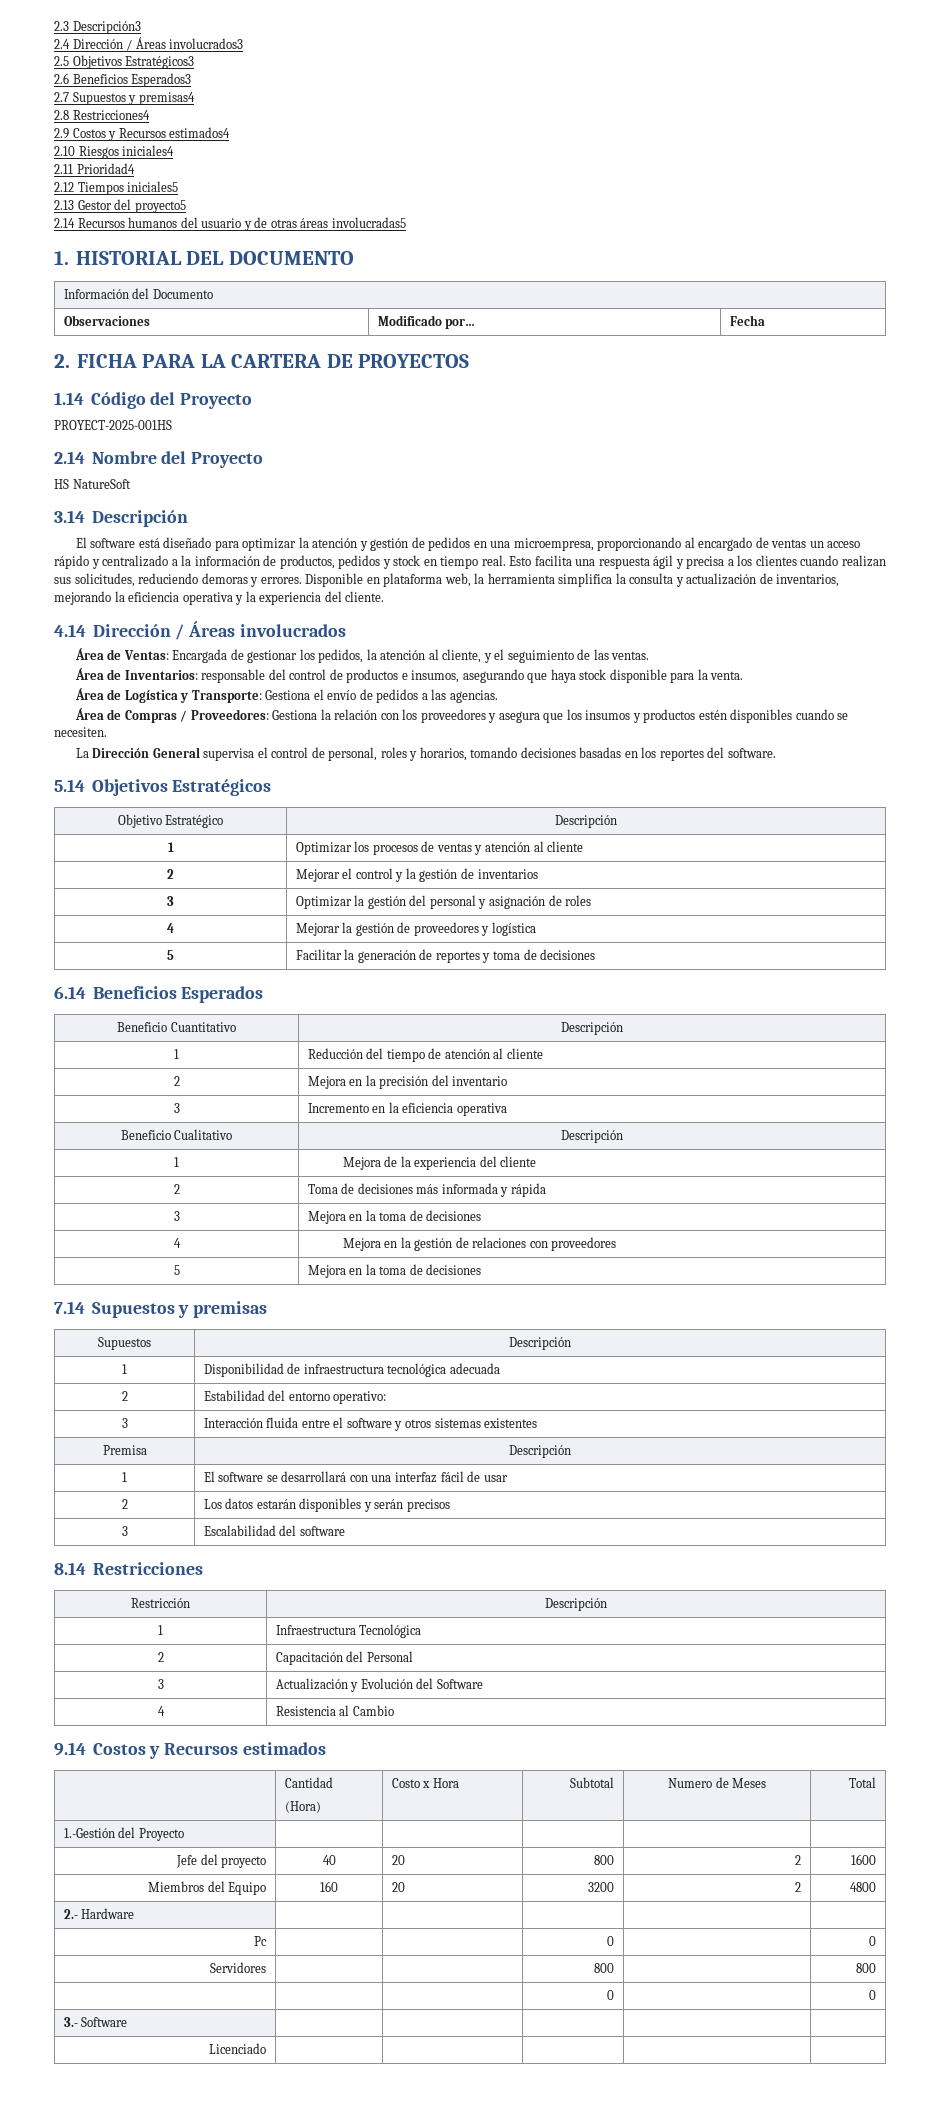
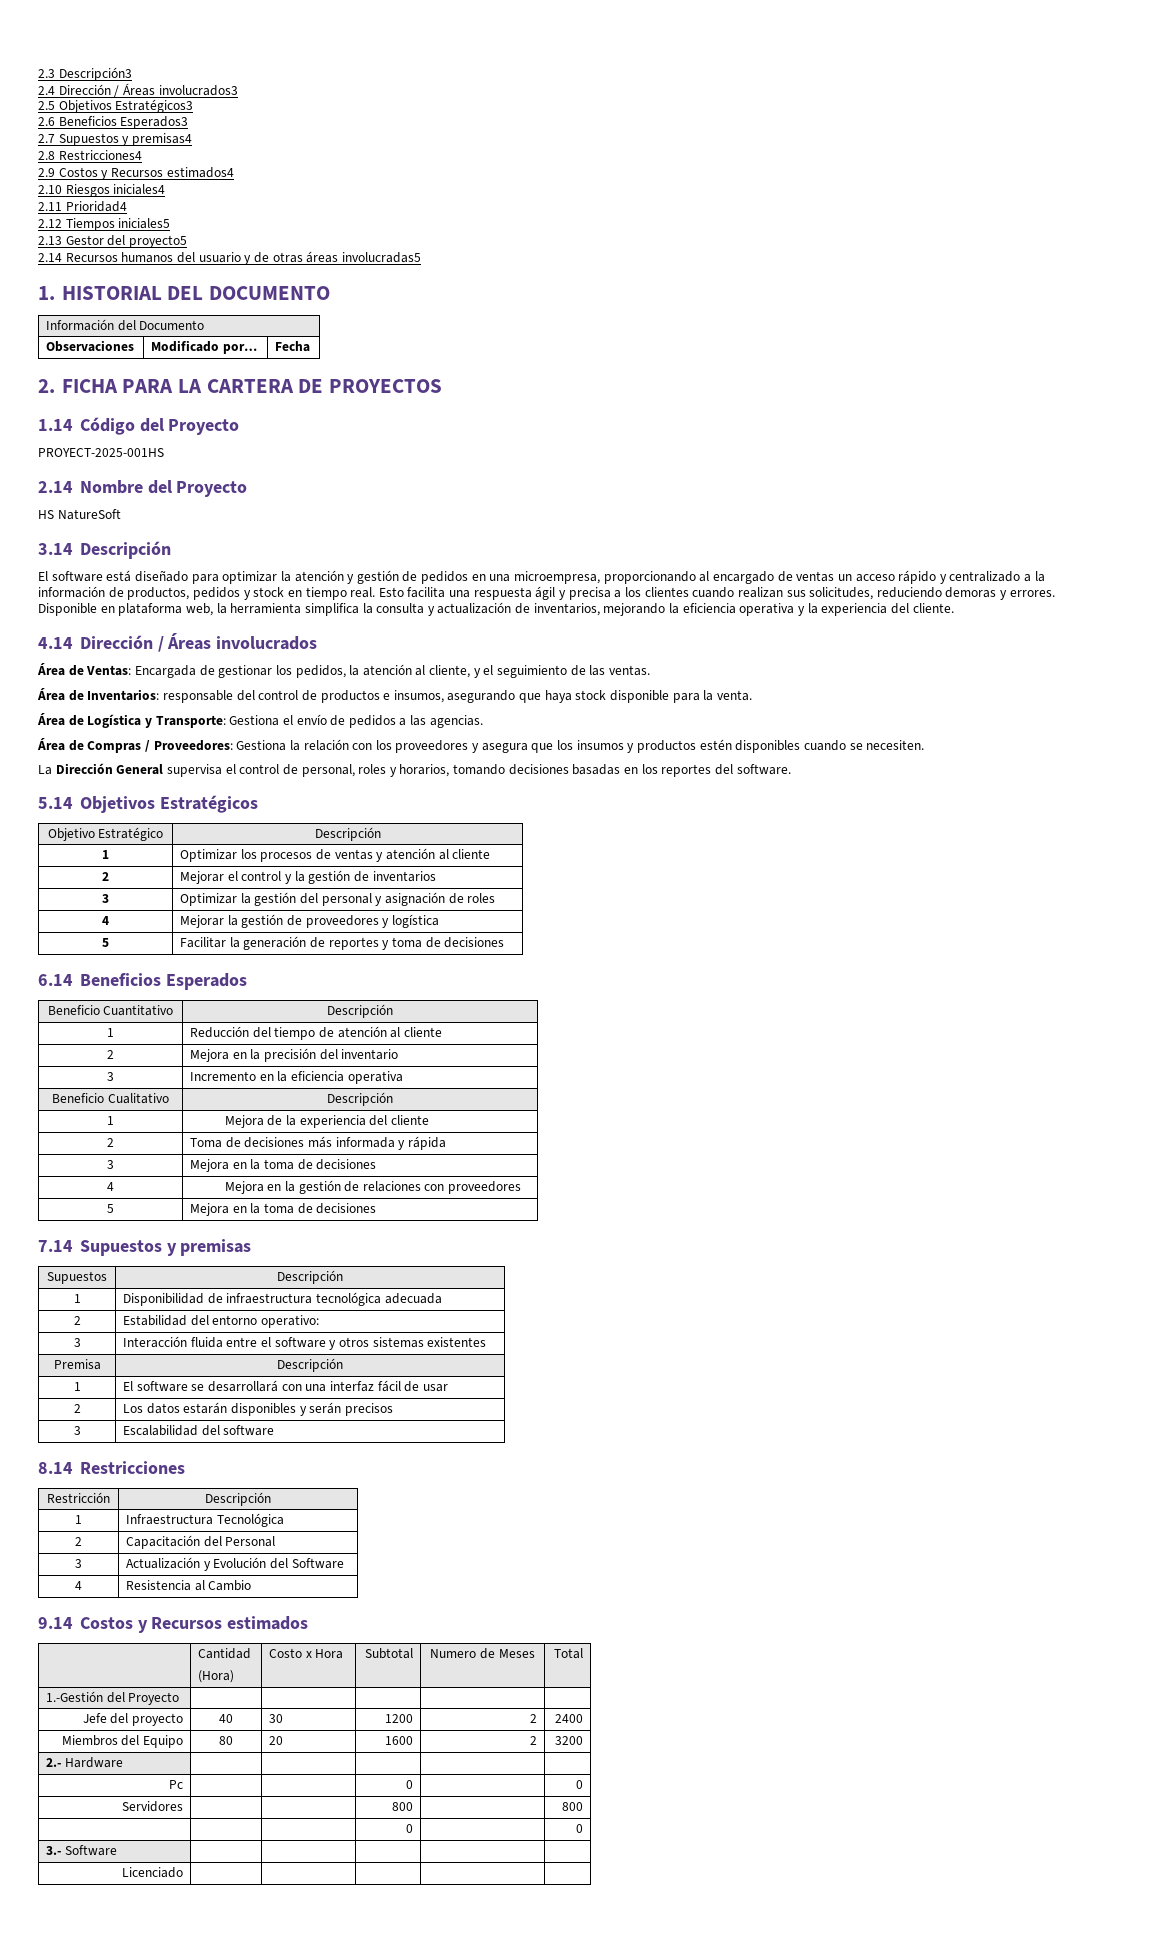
[391,1855,405,1865] [594,1855,615,1865] [795,1855,802,1865] [851,1854,877,1865] 20 | 800 | 2 | 1600 -> [269,1714,284,1723] [384,1714,413,1723] [529,1714,537,1723] [554,1714,583,1723] 30 | 1200 | 2 | 2400
[320,1881,338,1892] [391,1882,405,1892] [588,1882,615,1892] [795,1882,802,1892] [850,1882,877,1892] 160 | 20 | 3200 | 2 | 4800 -> [219,1736,233,1745] [269,1736,284,1745] [384,1736,413,1745] [529,1736,537,1745] [554,1736,583,1745] 80 | 20 | 1600 | 2 | 3200

